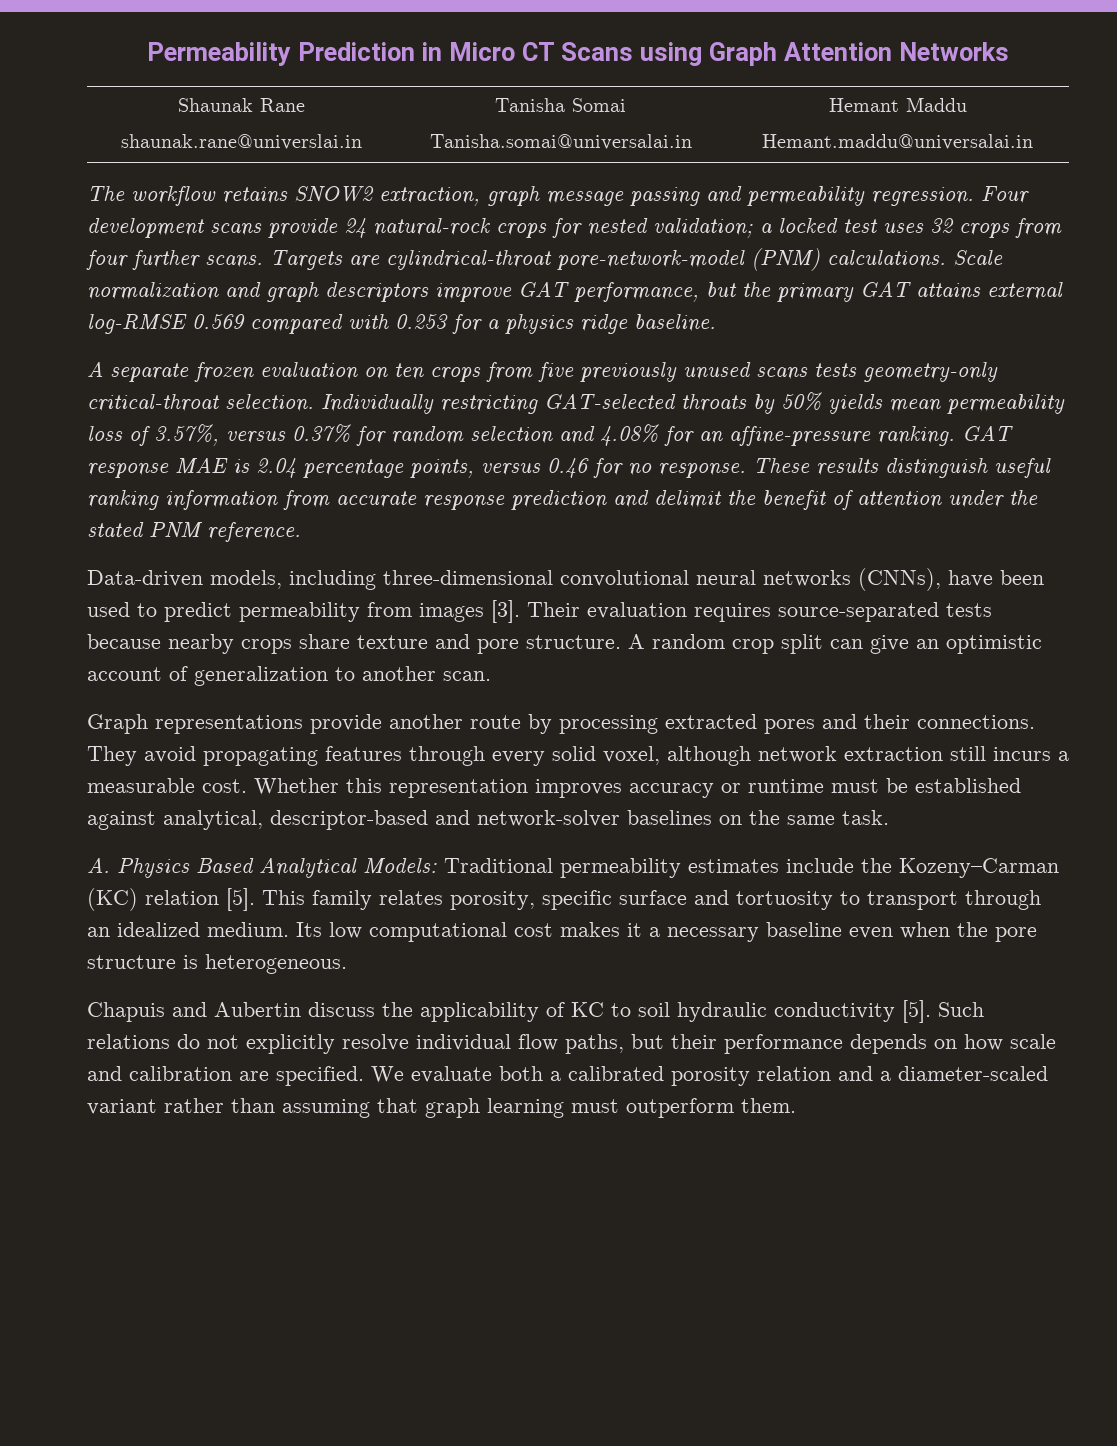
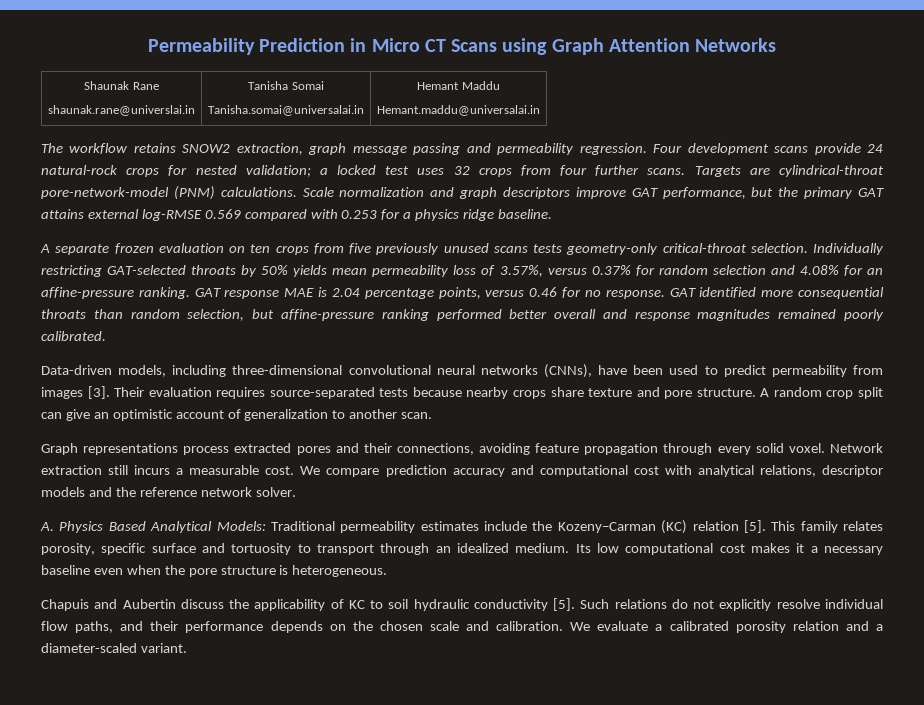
[753,458,1051,478] [87,490,1038,510] [87,522,301,542] These results distinguish useful ranking information from accurate response prediction and delimit the benefit of attention under the stated PNM reference. -> [669,287,885,299] [41,309,885,321] [41,331,106,341] GAT identified more consequential throats than random selection, but affine-pressure ranking performed better overall and response magnitudes remained poorly calibrated.
[310,714,1035,734] [87,746,837,766] provide another route by processing extracted pores and their connections. They avoid propagating features through every solid voxel, although network -> [183,443,883,455] process extracted pores and their connections, avoiding feature propagation through every solid voxel. Network
[254,778,1021,798] [87,810,889,830] Whether this representation improves accuracy or runtime must be established against analytical, descriptor-based and network-solver baselines on the same task. -> [300,465,883,477] [41,487,296,497] We compare prediction accuracy and computational cost with analytical relations, descriptor models and the reference network solver.
[631,1034,664,1049] but -> [120,621,144,631] and
[964,1034,1056,1051] [87,1066,364,1086] how scale and calibration are specified. -> [352,621,564,631] the chosen scale and calibration.
[499,1066,543,1081] both -> (649, 626) none
[87,1098,796,1118] variant rather than assuming that graph learning must outperform them. -> [140,643,187,653] variant.

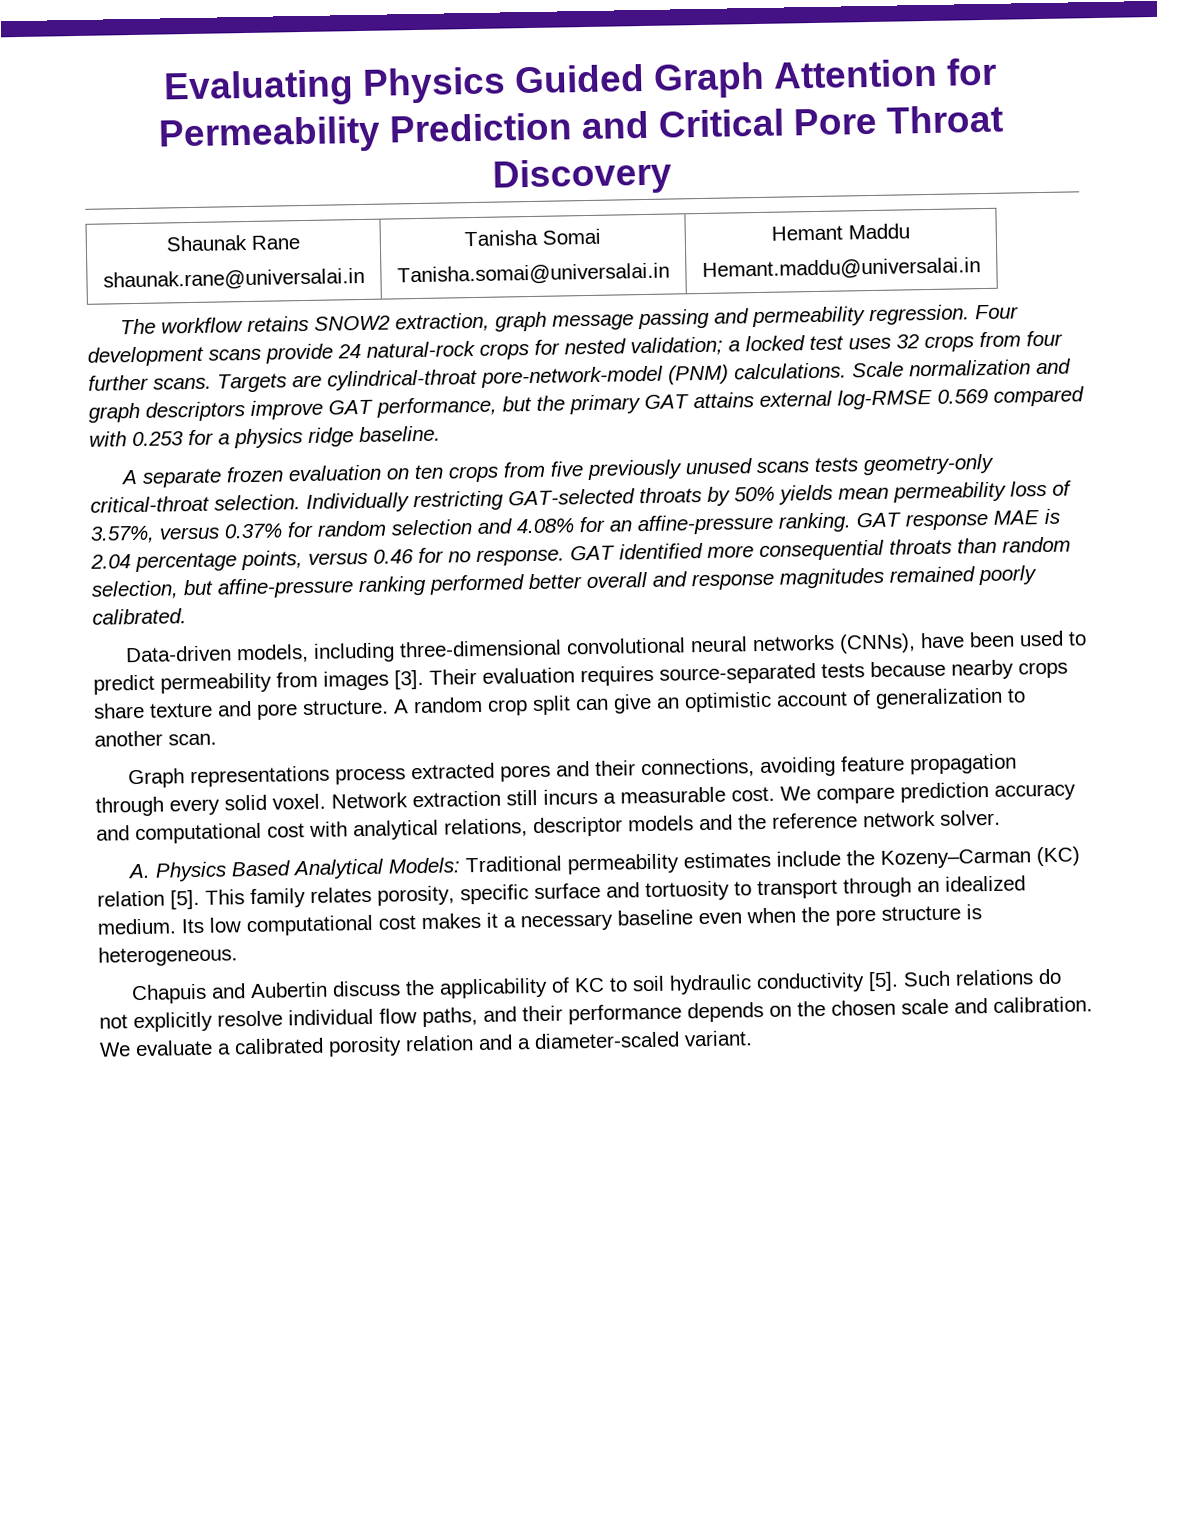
[147,38,777,55] Permeability Prediction in Micro CT Scans using Graph Attention Networks -> [163,57,997,108] [158,104,1004,155] [491,157,673,196] Evaluating Physics Guided Graph Attention for Permeability Prediction and Critical Pore Throat Discovery
[48,105,195,116] shaunak.rane@universlai.in -> [103,267,365,292] shaunak.rane@universalai.in

